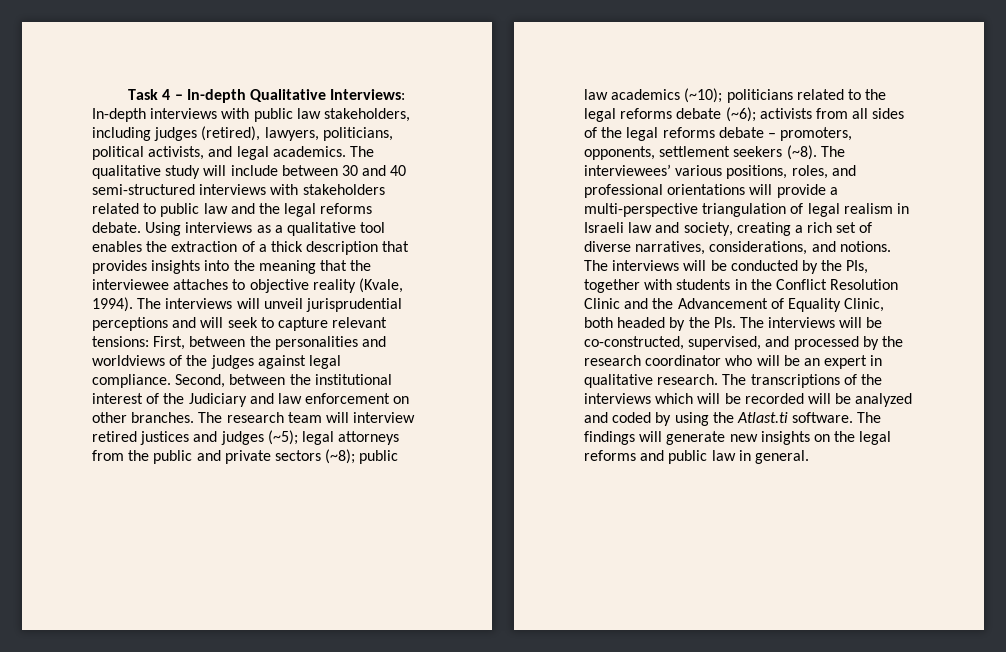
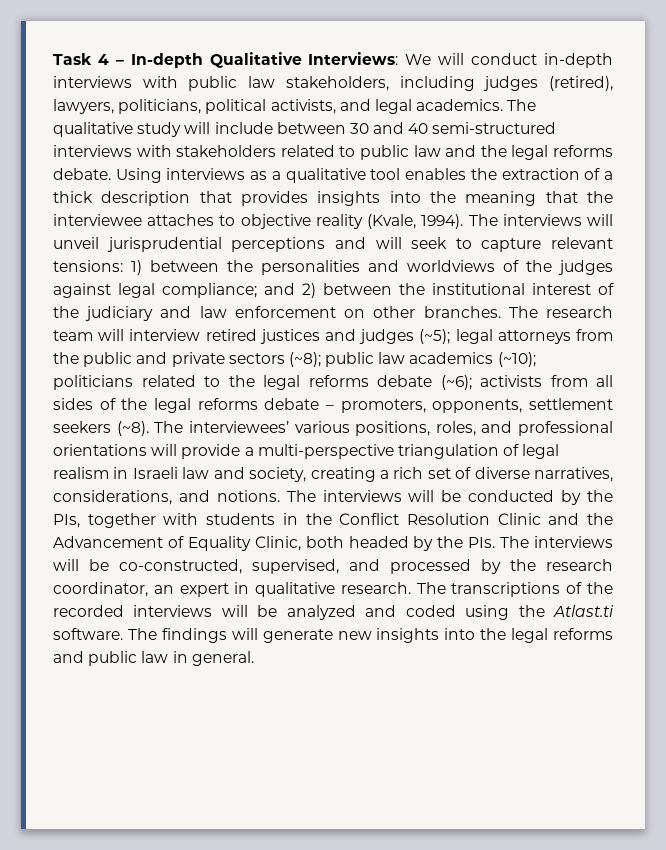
[92,108,146,122] In-depth -> [405,53,614,68] We will conduct in-depth
[153,336,186,350] First, -> [131,260,142,275] 1)
[92,374,226,388] compliance. Second, -> [162,283,316,298] compliance; and 2)
[188,393,247,407] Judiciary -> [85,306,154,321] judiciary
[645,355,800,366] coordinator who will be -> [53,582,148,597] coordinator,
[584,393,804,404] interviews which will be recorded -> [53,605,213,617] recorded interviews
[655,412,672,426] by -> (456, 611) none
[813,434,830,442] on -> [444,628,476,640] into

